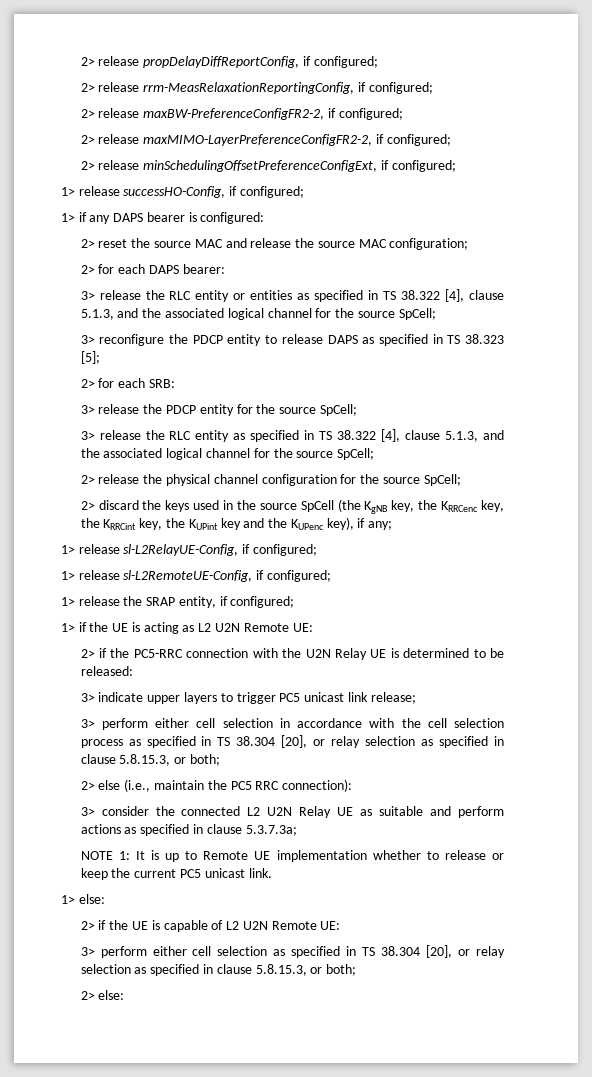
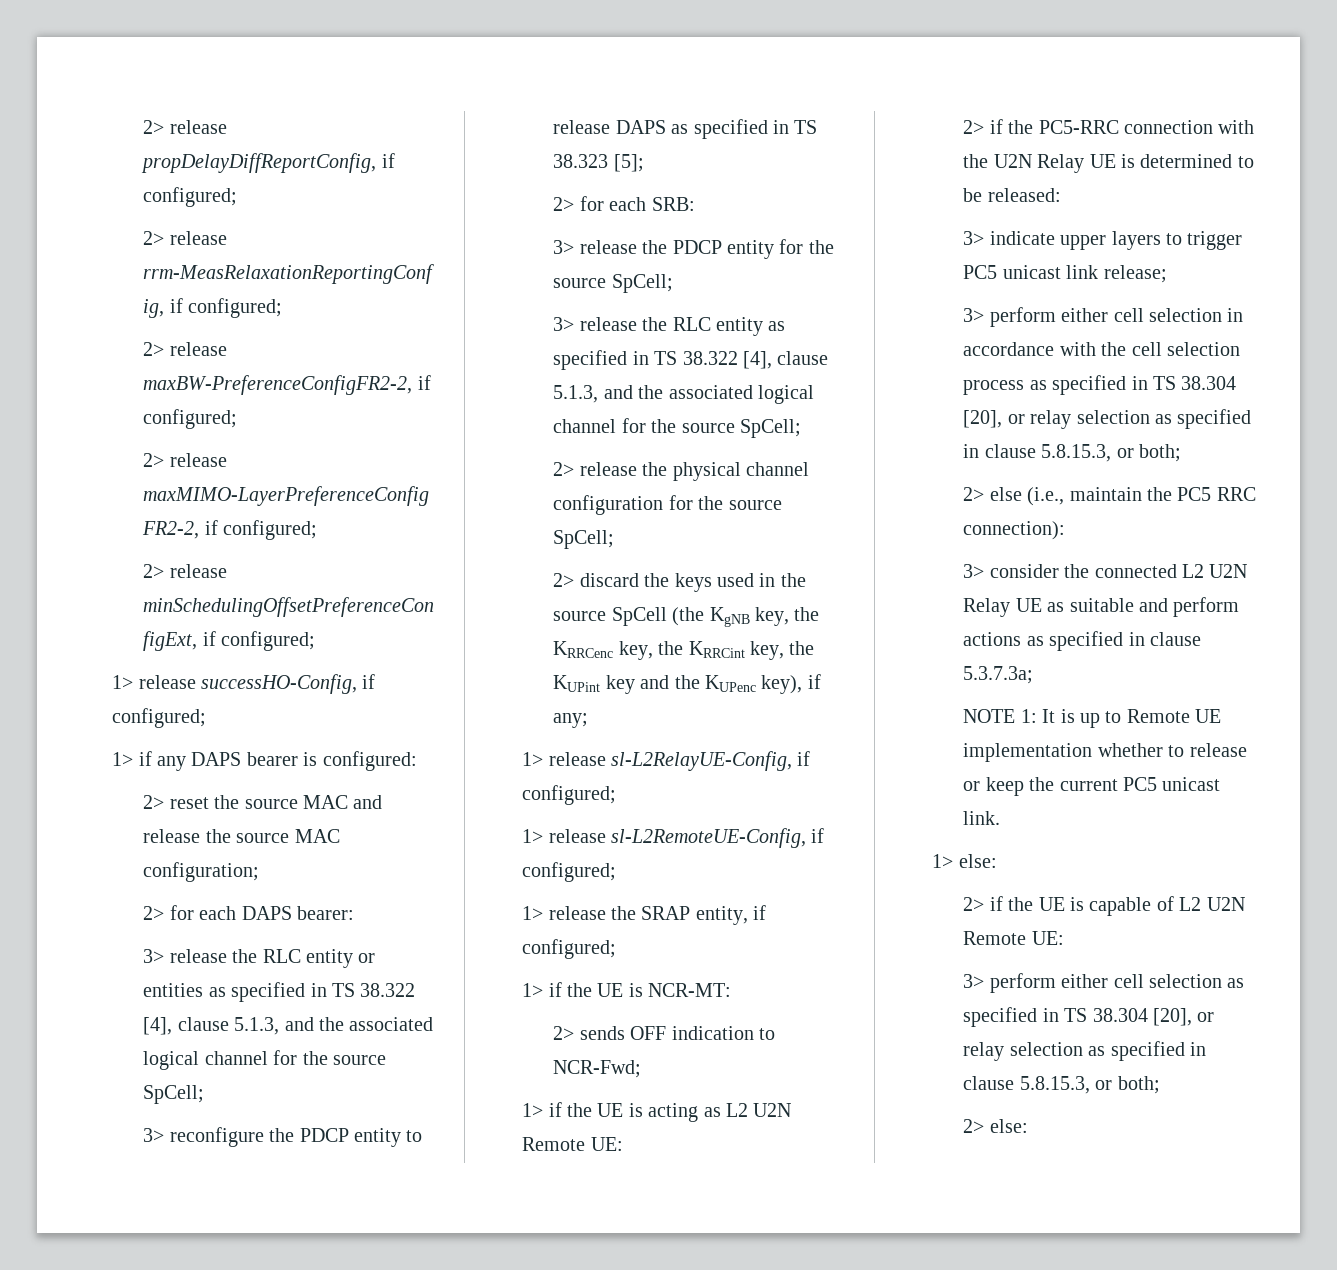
(295, 602) none -> [522,982,732,997] [553,1026,776,1040] [553,1060,642,1078] // 1> if the UE is NCR-MT: // 2> sends OFF indication to NCR-Fwd;

